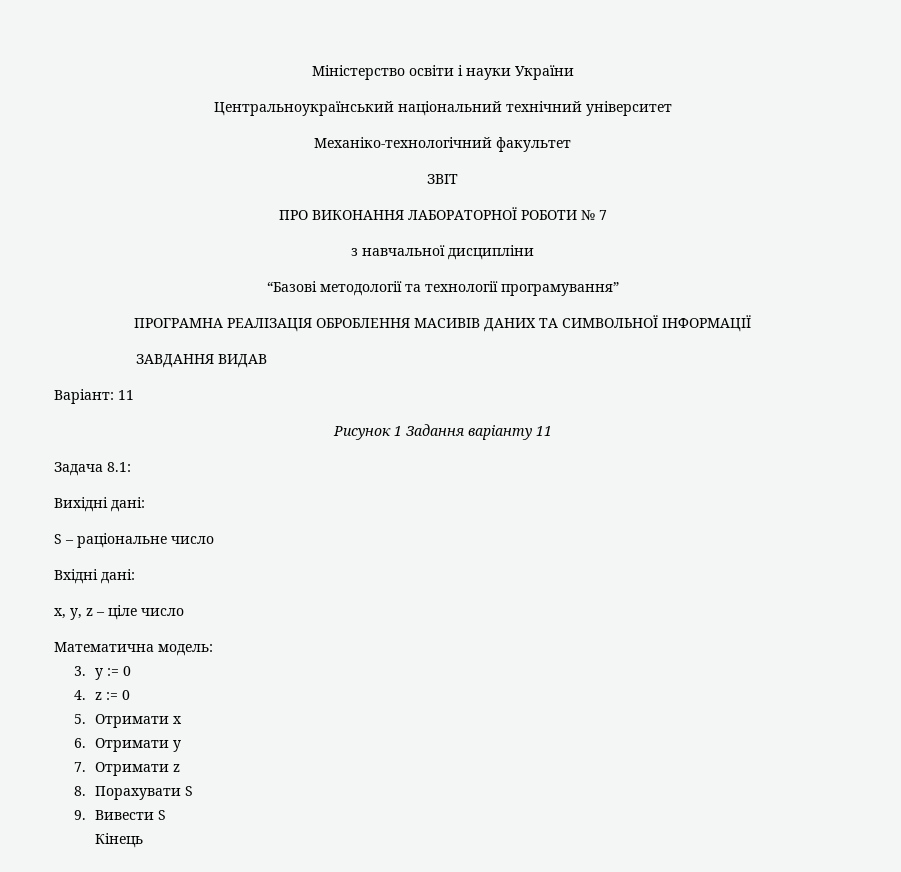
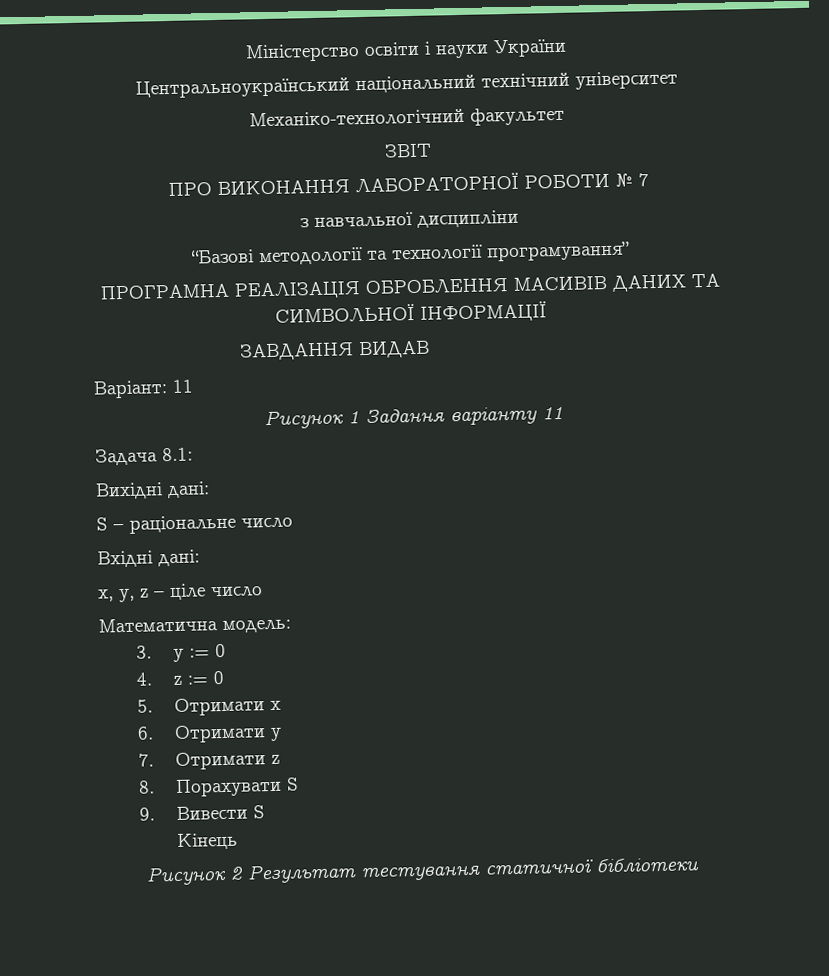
(143, 840) none -> [146,856,699,886] // Рисунок 2 Результат тестування статичної бібліотеки

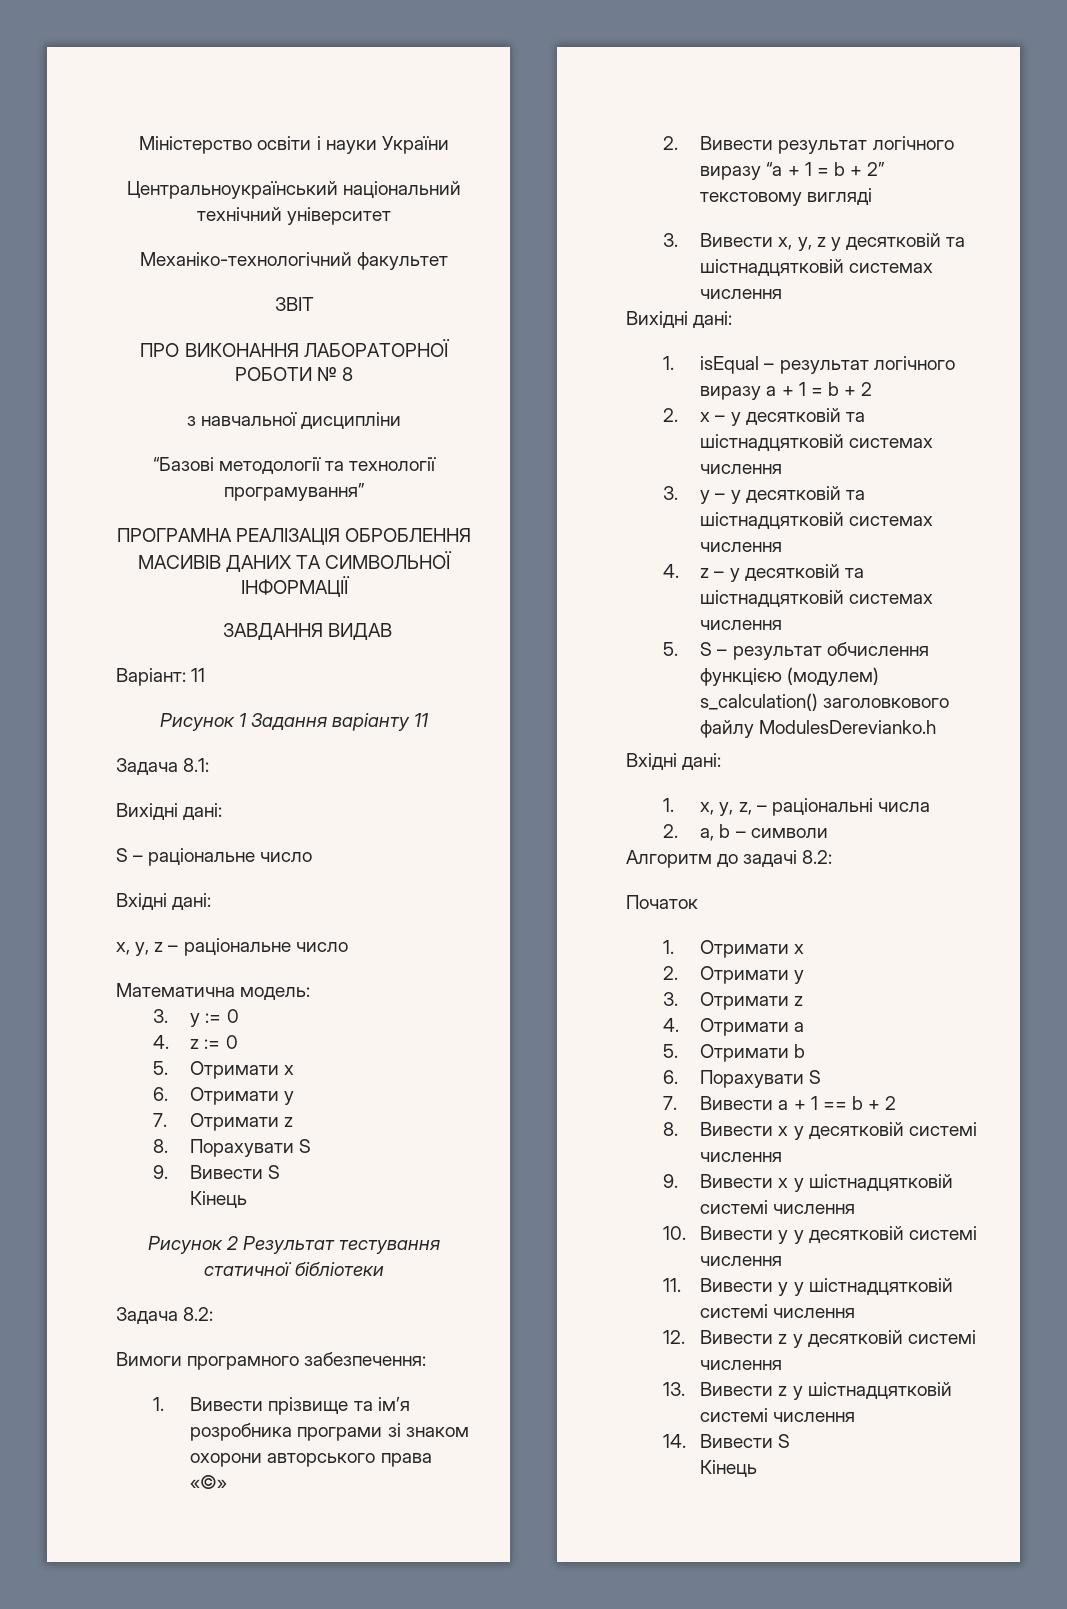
[637,173,649,187] 7 -> [342,367,354,381] 8
[169,583,206,601] ціле -> [183,938,291,956] раціональне
(699, 864) none -> [116,1307,214,1324] [116,1352,427,1370] [153,1397,410,1415] [190,1423,469,1441] [190,1453,432,1467] [190,1475,228,1489] [663,136,954,154] [700,162,886,180] [700,188,873,206] [663,233,966,251] [700,259,934,276] [700,289,783,299] [626,311,733,328] [663,356,955,374] [700,382,873,400] [663,408,865,426] [700,434,934,451] [700,464,783,474] [663,486,865,504] [700,512,934,529] [700,542,783,552] [663,564,864,582] [700,590,934,607] [700,620,783,630] [663,642,929,660] [700,667,880,686] [700,693,950,711] [700,720,937,738] [626,753,722,770] [663,798,930,816] [663,824,828,841] [626,850,833,868] [626,895,698,909] [663,940,805,958] [663,966,805,984] [663,992,804,1010] [663,1018,805,1036] [663,1044,806,1062] [663,1070,822,1088] [663,1096,897,1110] [663,1122,977,1140] [700,1152,783,1162] [663,1174,953,1192] [700,1200,856,1214] [663,1226,977,1244] [700,1256,783,1266] [663,1278,953,1296] [700,1304,856,1318] [663,1330,976,1348] [700,1360,783,1370] [663,1382,952,1400] [700,1408,856,1422] [663,1434,791,1448] [700,1460,758,1477] // Задача 8.2: // Вимоги програмного забезпечення: // 1. Вивести прізвище та ім’я розробника програми зі знаком охорони авторського права «©» // 2. Вивести результат логічного виразу “a + 1 = b + 2” текстовому вигляді // 3. Вивести x, y, z у десятковій та шістнадцятковій системах числення // Вихідні дані: // 1. isEqual – результат логічного виразу a + 1 = b + 2 // 2. x – у десятковій та шістнадцятковій системах числення // 3. y – у десятковій та шістнадцятковій системах числення // 4. z – у десятковій та шістнадцятковій системах числення // 5. S – результат обчислення функцією (модулем) s_calculation() заголовкового файлу ModulesDerevianko.h // Вхідні дані: // 1. x, y, z, – раціональні числа // 2. a, b – символи // Алгоритм до задачі 8.2: // Початок // 1. Отримати x // 2. Отримати y // 3. Отримати z // 4. Отримати a // 5. Отримати b // 6. Порахувати S // 7. Вивести a + 1 == b + 2 // 8. Вивести x у десятковій системі числення // 9. Вивести x у шістнадцятковій системі числення // 10. Вивести y у десятковій системі числення // 11. Вивести y у шістнадцятковій системі числення // 12. Вивести z y десятковій системі числення // 13. Вивести z у шістнадцятковій системі числення // 14. Вивести S // Кінець

